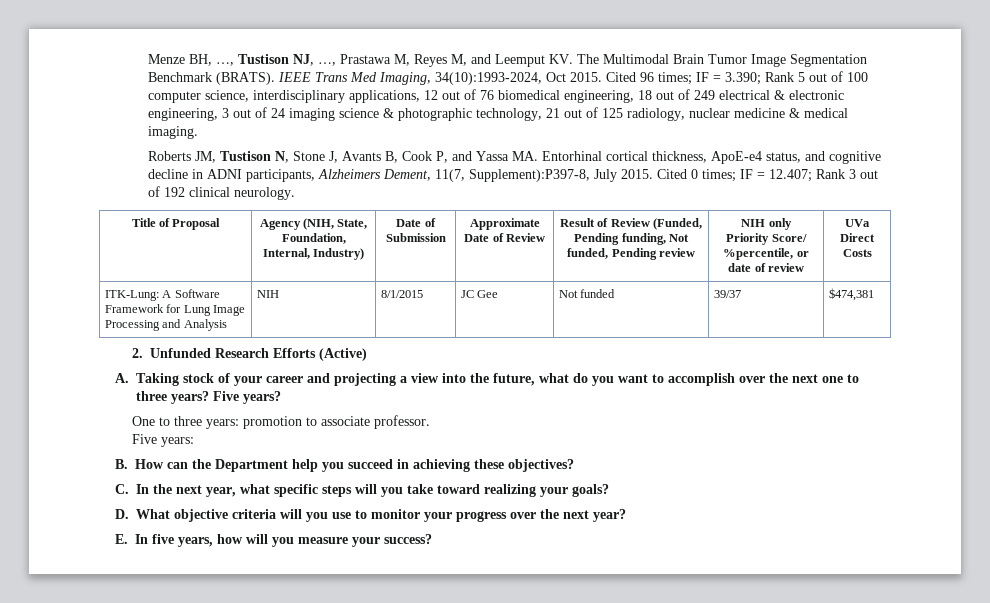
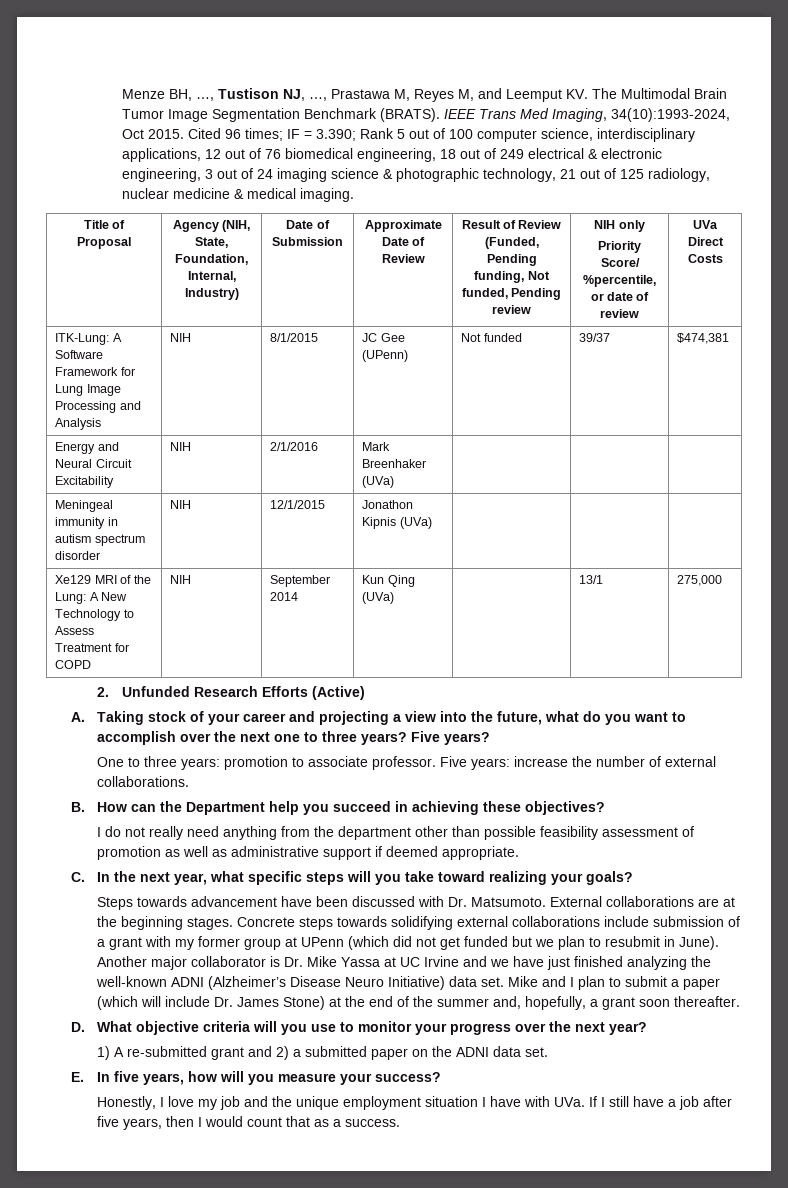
[148,151,882,164] [148,169,879,182] [148,186,296,200] // Roberts JM, Tustison N, Stone J, Avants B, Cook P, and Yassa MA. Entorhinal cortical thickness, ApoE-e4 status, and cognitive decline in ADNI participants, Alzheimers Dement, 11(7, Supplement):P397-8, July 2015. Cited 0 times; IF = 12.407; Rank 3 out of 192 clinical neurology. -> (354, 195) none
(499, 294) none -> [362,350,409,362] (UPenn)
(874, 294) none -> [55,442,119,454] [55,459,132,468] [55,476,115,488] [170,442,192,451] [270,442,319,451] [362,442,391,451] [362,459,427,468] [362,476,395,488] [55,500,114,512] [55,517,118,529] [55,534,145,546] [55,551,101,560] [170,500,192,509] [270,500,326,509] [362,500,414,509] [362,517,432,529] [55,575,151,584] [55,592,128,604] [55,609,134,621] [55,626,95,635] [55,643,129,652] [55,660,92,669] [170,575,192,584] [270,575,331,587] [270,592,299,601] [362,575,415,587] [362,592,395,604] [579,575,604,584] [677,575,723,586] // Energy and Neural Circuit Excitability | NIH | 2/1/2016 | Mark Breenhaker (UVa) | | | // Meningeal immunity in autism spectrum disorder | NIH | 12/1/2015 | Jonathon Kipnis (UVa) | | | // Xe129 MRI of the Lung: A New Technology to Assess Treatment for COPD | NIH | September 2014 | Kun Qing (UVa) | | 13/1 | 275,000
(430, 422) // -> (436, 763) none
(194, 442) none -> [513,756,716,767] [96,776,189,787] increase the number of external collaborations.
(575, 465) none -> [96,826,694,840] [96,846,519,860] // I do not really need anything from the department other than possible feasibility assessment of promotion as well as administrative support if deemed appropriate.
(610, 490) none -> [96,896,735,910] [96,916,740,930] [96,936,719,950] [96,956,711,970] [95,976,720,990] [96,996,740,1010] // Steps towards advancement have been discussed with Dr. Matsumoto. External collaborations are at the beginning stages. Concrete steps towards solidifying external collaborations include submission of a grant with my former group at UPenn (which did not get funded but we plan to resubmit in June). Another major collaborator is Dr. Mike Yassa at UC Irvine and we have just finished analyzing the well-known ADNI (Alzheimer’s Disease Neuro Initiative) data set. Mike and I plan to submit a paper (which will include Dr. James Stone) at the end of the summer and, hopefully, a grant soon thereafter.
(627, 515) none -> [96,1046,548,1060] // 1) A re-submitted grant and 2) a submitted paper on the ADNI data set.
(433, 539) none -> [96,1096,732,1110] [96,1116,400,1130] // Honestly, I love my job and the unique employment situation I have with UVa. If I still have a job after five years, then I would count that as a success.

